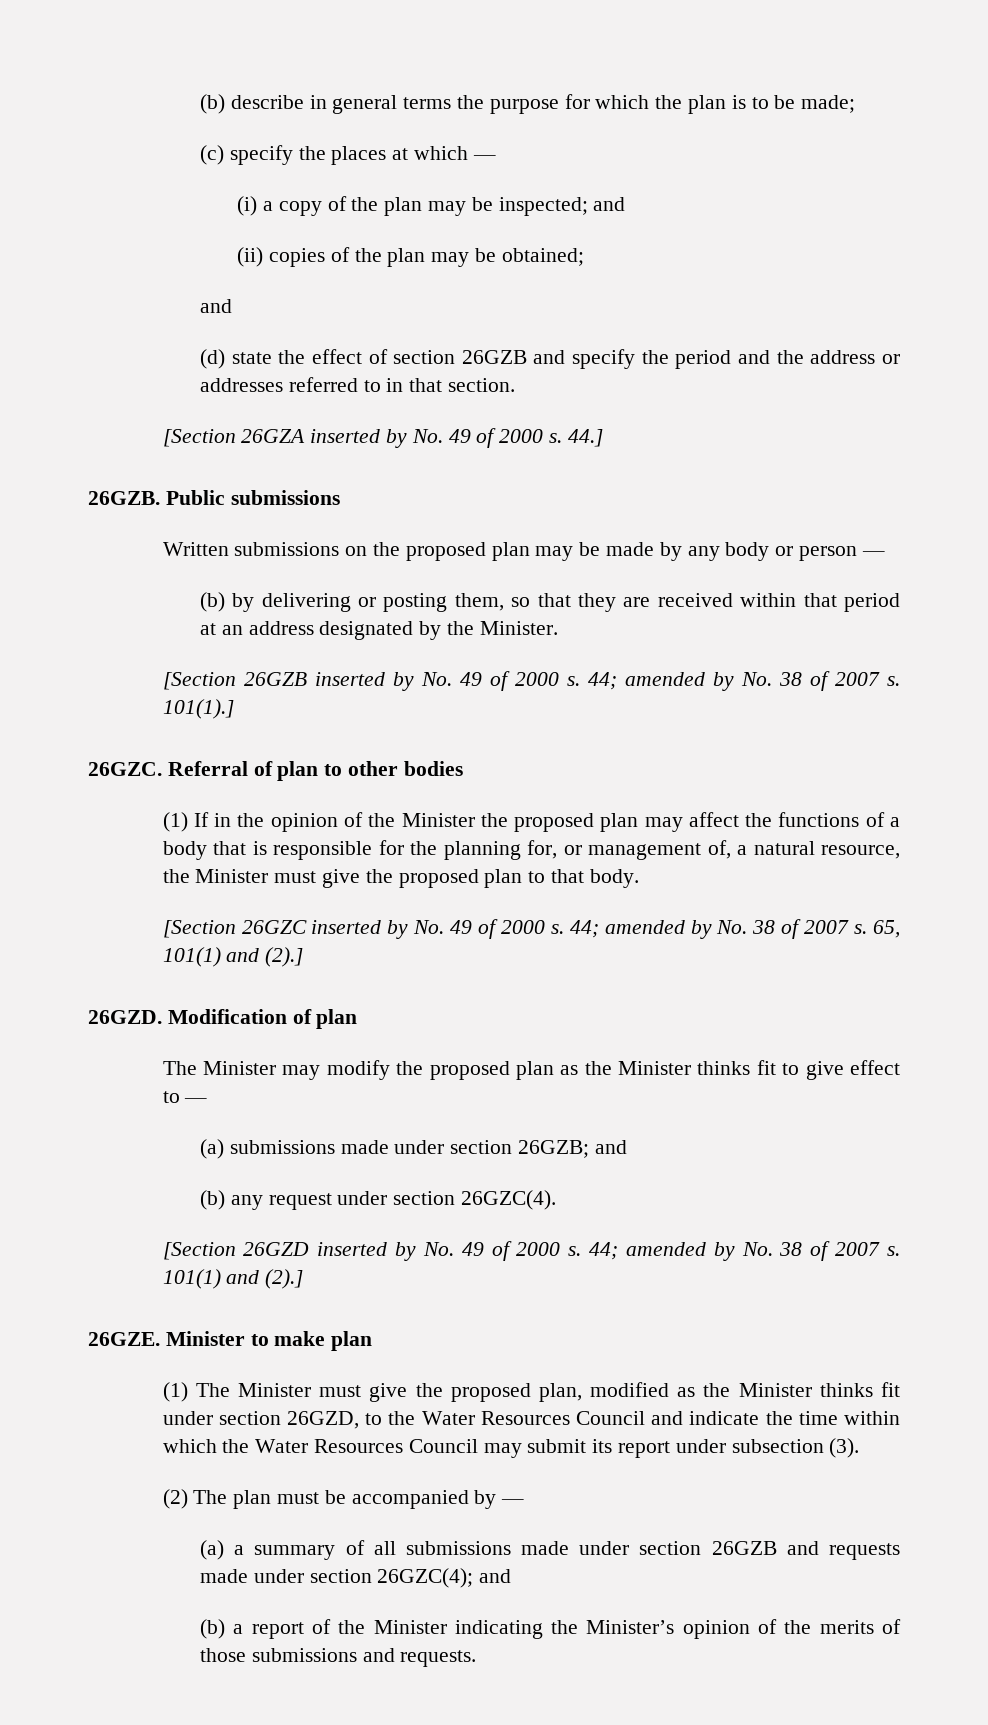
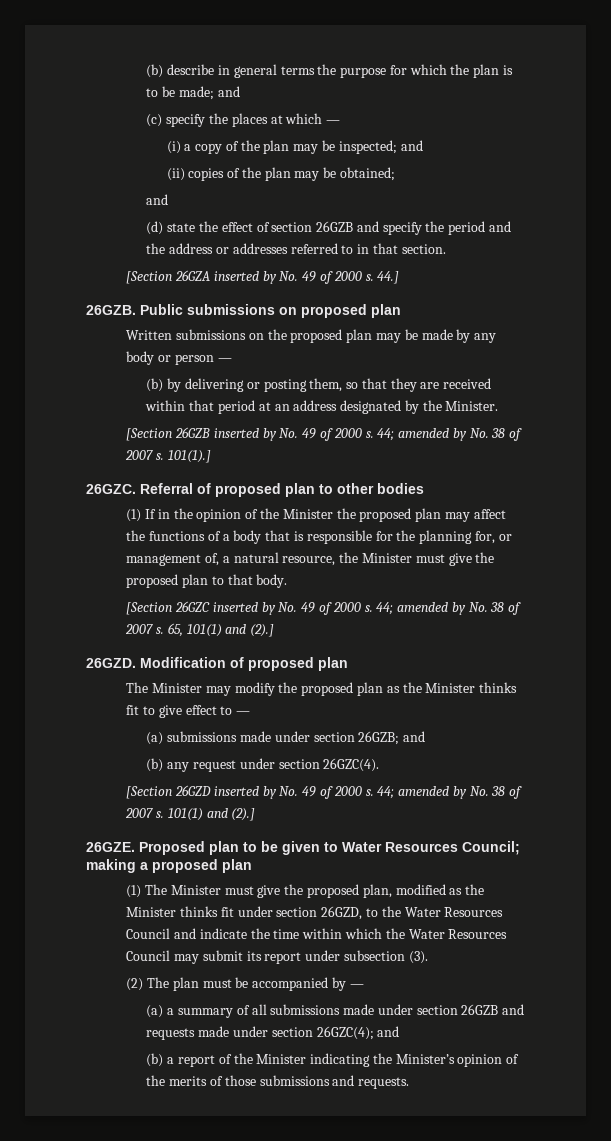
(856, 104) none -> [217,86,240,97] and
(340, 497) none -> [279,304,401,318] on proposed plan
(273, 768) none -> [215,483,281,497] proposed
(312, 1016) none -> [248,657,314,671] proposed
[165,1331,326,1346] Minister to make -> [139,841,520,855] [86,859,218,873] Proposed plan to be given to Water Resources Council; making a proposed

